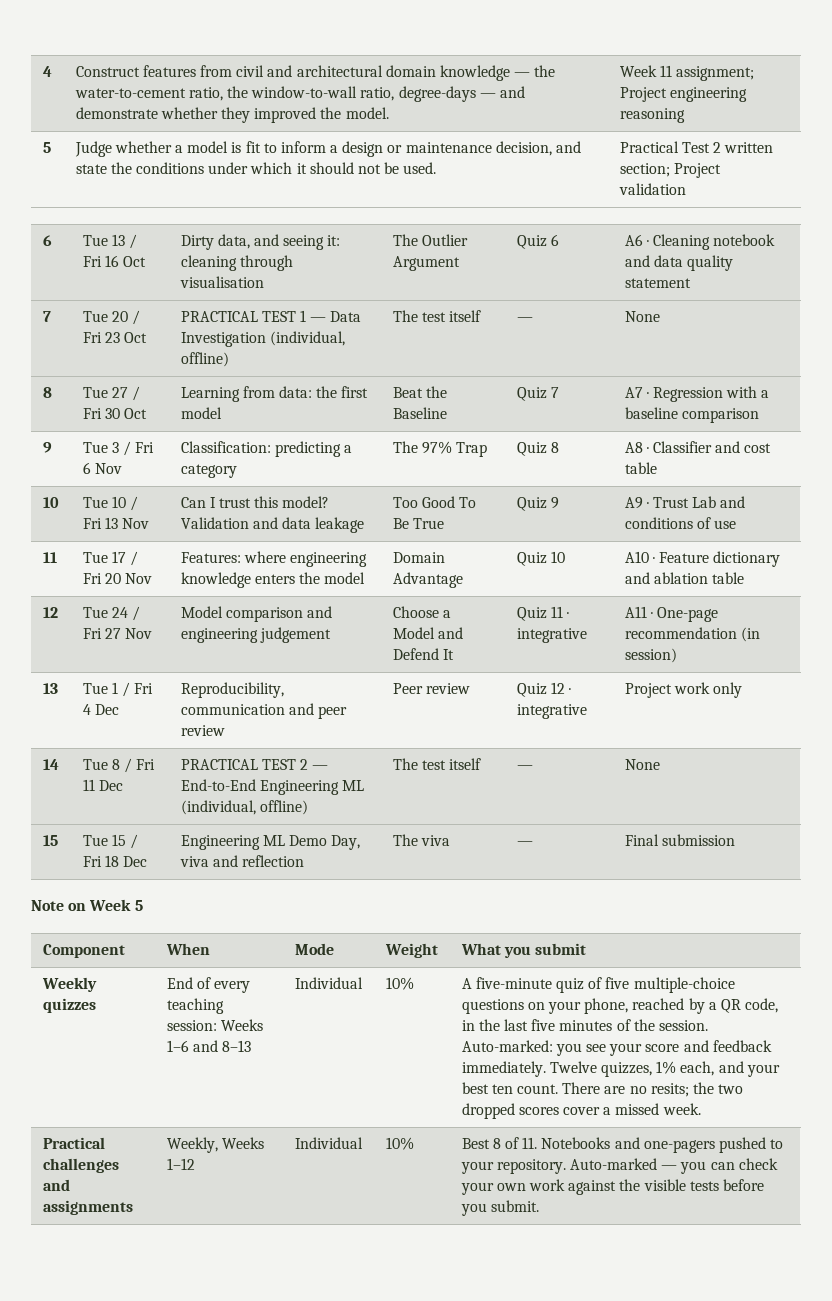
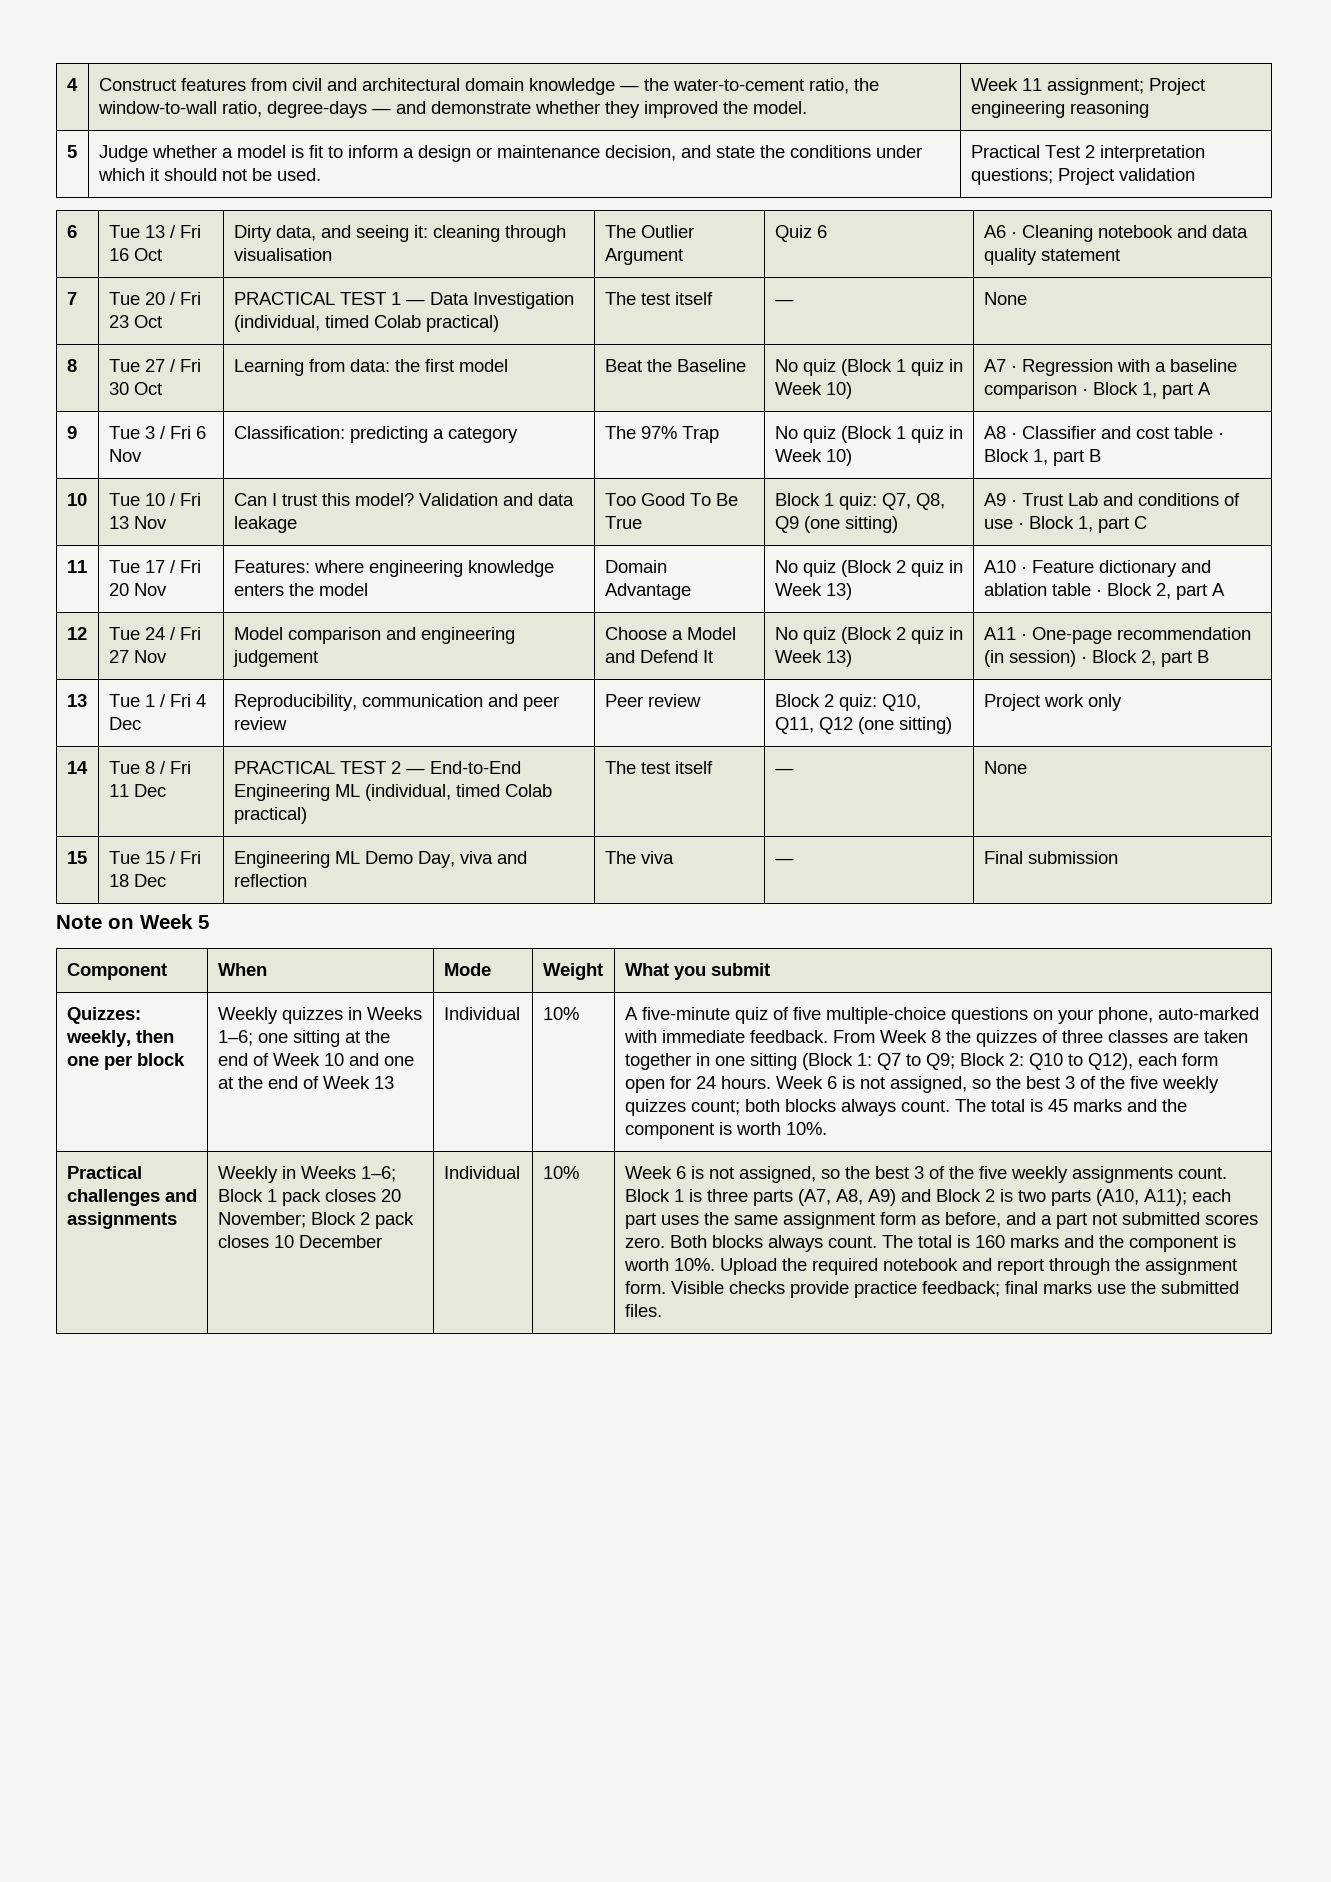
[724,142,774,153] [619,163,670,177] written section; -> [1099,145,1205,162] [970,168,1053,185] interpretation questions;
[180,352,229,367] offline) -> [324,315,499,332] timed Colab practical)
[516,387,559,401] Quiz 7 -> [774,359,963,376] [774,382,852,399] No quiz (Block 1 quiz in Week 10)
(759, 415) none -> [1081,382,1211,399] · Block 1, part A
[516,442,559,456] Quiz 8 -> [774,426,963,443] [774,449,852,466] No quiz (Block 1 quiz in Week 10)
(657, 468) none -> [1217,433,1224,439] [983,449,1101,466] · Block 1, part B
[516,497,559,511] Quiz 9 -> [774,493,945,510] [774,516,898,533] Block 1 quiz: Q7, Q8, Q9 (one sitting)
(736, 524) none -> [1017,516,1147,533] · Block 1, part C
[516,551,565,566] Quiz 10 -> [774,560,963,577] [774,583,852,600] No quiz (Block 2 quiz in Week 13)
(744, 578) none -> [1095,583,1225,600] · Block 2, part A
[516,606,569,621] [516,628,587,643] Quiz 11 · integrative -> [774,627,963,644] [774,650,852,667] No quiz (Block 2 quiz in Week 13)
(677, 655) none -> [1080,650,1209,667] · Block 2, part B
[516,682,571,697] [516,704,587,719] Quiz 12 · integrative -> [774,694,921,711] [774,717,952,734] Block 2 quiz: Q10, Q11, Q12 (one sitting)
[259,800,308,815] offline) -> [455,784,552,797] [233,807,307,824] timed Colab practical)
[41,977,97,992] [42,998,96,1013] [166,977,250,993] [166,998,224,1014] [166,1019,263,1031] [166,1040,251,1052] Weekly quizzes | End of every teaching session: Weeks 1–6 and 8–13 -> [66,1007,141,1024] [65,1030,174,1047] [66,1053,185,1070] [217,1007,422,1024] [217,1030,390,1047] [217,1053,414,1066] [217,1076,394,1089] Quizzes: weekly, then one per block | Weekly quizzes in Weeks 1–6; one sitting at the end of Week 10 and one at the end of Week 13
[632,998,779,1014] [461,1019,708,1031] [461,1040,772,1056] [461,1061,780,1077] [461,1082,744,1097] [461,1103,701,1119] [42,1137,105,1149] [42,1158,119,1173] [42,1179,70,1191] [42,1200,133,1215] [166,1137,264,1153] [166,1158,195,1170] [294,1137,363,1149] [385,1137,414,1150] [461,1137,784,1153] [460,1158,778,1174] [460,1179,764,1195] [460,1200,539,1216] reached by a QR code, in the last five minutes of the session. Auto-marked: you see your score and feedback immediately. Twelve quizzes, 1% each, and your best ten count. There are no resits; the two dropped scores cover a missed week. // Practical challenges and assignments | Weekly, Weeks 1–12 | Individual | 10% | Best 8 of 11. Notebooks and one-pagers pushed to your repository. Auto-marked — you can check your own work against the visible tests before you submit. -> [1157,1007,1259,1020] [623,1030,1248,1047] [624,1053,1218,1070] [624,1076,1219,1093] [624,1099,1187,1116] [624,1122,827,1139] [66,1166,142,1179] [66,1189,197,1206] [66,1212,177,1229] [217,1166,396,1183] [217,1189,401,1206] [217,1212,414,1229] [217,1235,382,1248] [443,1166,520,1179] [542,1166,579,1179] [624,1166,1227,1183] [624,1189,1231,1206] [624,1212,1258,1229] [624,1235,1236,1252] [623,1258,1237,1275] [624,1281,1239,1298] [624,1304,662,1317] auto-marked with immediate feedback. From Week 8 the quizzes of three classes are taken together in one sitting (Block 1: Q7 to Q9; Block 2: Q10 to Q12), each form open for 24 hours. Week 6 is not assigned, so the best 3 of the five weekly quizzes count; both blocks always count. The total is 45 marks and the component is worth 10%. // Practical challenges and assignments | Weekly in Weeks 1–6; Block 1 pack closes 20 November; Block 2 pack closes 10 December | Individual | 10% | Week 6 is not assigned, so the best 3 of the five weekly assignments count. Block 1 is three parts (A7, A8, A9) and Block 2 is two parts (A10, A11); each part uses the same assignment form as before, and a part not submitted scores zero. Both blocks always count. The total is 160 marks and the component is worth 10%. Upload the required notebook and report through the assignment form. Visible checks provide practice feedback; final marks use the submitted files.

